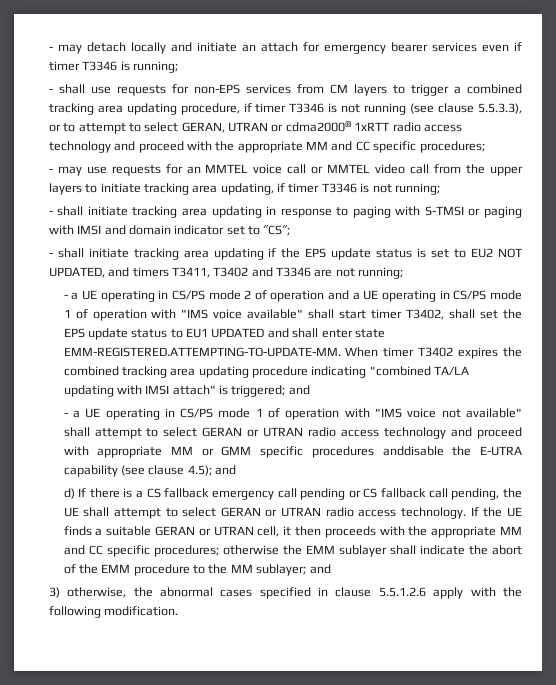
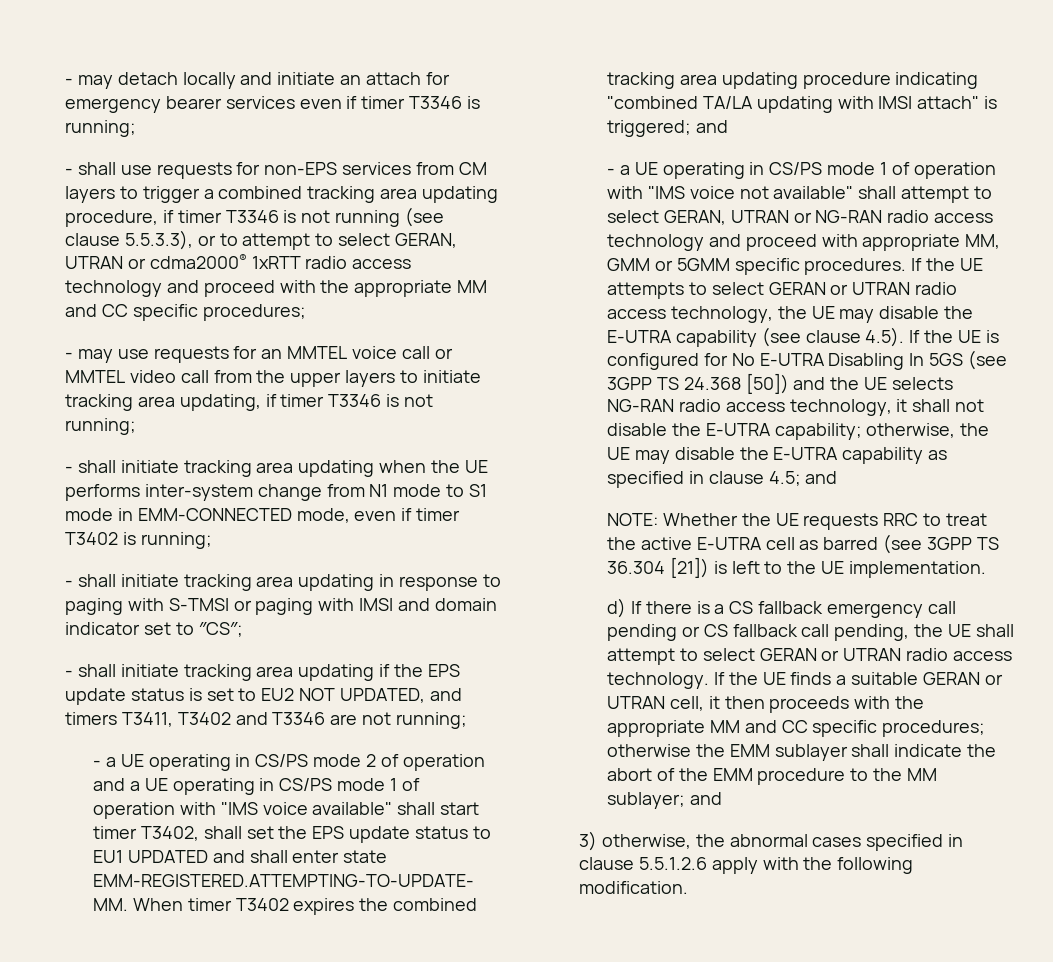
(440, 189) none -> [64,460,488,477] [64,484,488,501] [64,508,461,523] [64,532,212,549] // - shall initiate tracking area updating when the UE performs inter-system change from N1 mode to S1 mode in EMM-CONNECTED mode, even if timer T3402 is running;
[202,427,304,437] GERAN or UTRAN -> [663,210,883,225] GERAN, UTRAN or NG-RAN
[171,446,444,458] MM or GMM specific procedures anddisable -> [965,234,1001,249] [606,258,984,275] [606,282,958,299] [606,306,940,323] MM, GMM or 5GMM specific procedures. If the UE attempts to select GERAN or UTRAN radio access technology, the UE may disable
[187,465,237,476] 4.5); and -> [865,327,999,347] [606,350,1008,370] [606,373,954,394] [606,399,985,416] [606,423,990,440] [606,447,948,464] [606,471,838,488] [606,513,988,530] [606,534,999,554] [606,557,987,578] 4.5). If the UE is configured for No E-UTRA Disabling In 5GS (see 3GPP TS 24.368 [50]) and the UE selects NG-RAN radio access technology, it shall not disable the E-UTRA capability; otherwise, the UE may disable the E-UTRA capability as specified in clause 4.5; and // NOTE: Whether the UE requests RRC to treat the active E-UTRA cell as barred (see 3GPP TS 36.304 [21]) is left to the UE implementation.

